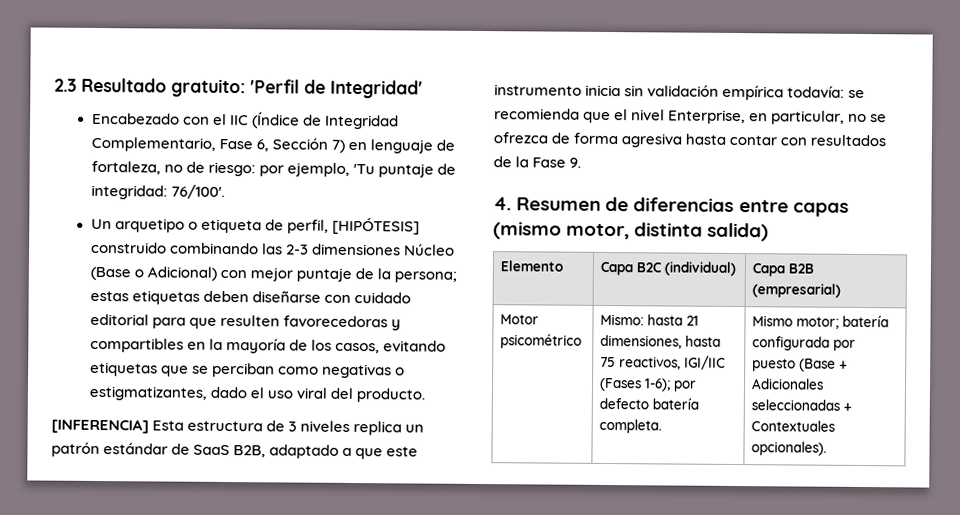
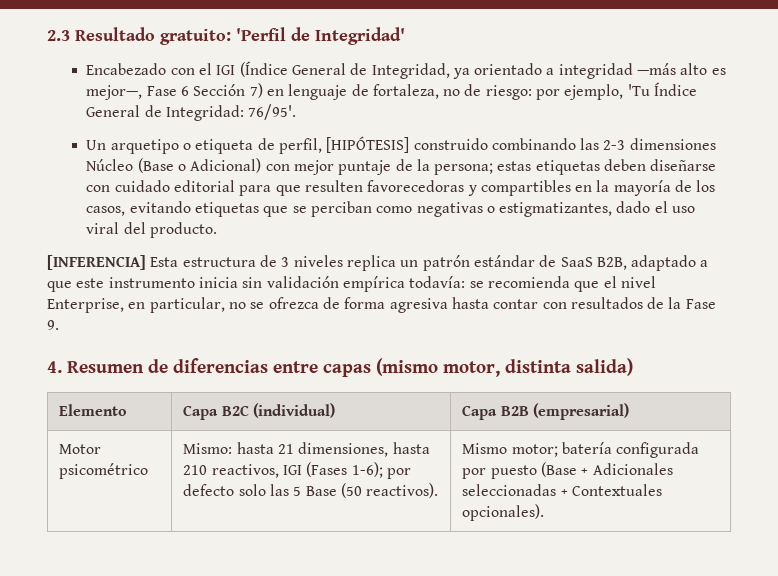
[229,111,399,130] [90,136,269,152] IIC (Índice de Integridad Complementario, Fase 6, -> [216,61,726,79] [86,85,189,100] IGI (Índice General de Integridad, ya orientado a integridad —más alto es mejor—, Fase 6
[377,163,457,178] [90,184,225,200] puntaje de integridad: 76/100'. -> [654,82,698,96] [86,104,297,121] Índice General de Integridad: 76/95'.
[600,355,727,370] 75 reactivos, IGI/IIC -> [183,464,303,478] 210 reactivos, IGI
[652,397,700,410] [599,418,663,434] batería completa. -> [238,483,439,498] solo las 5 Base (50 reactivos).

